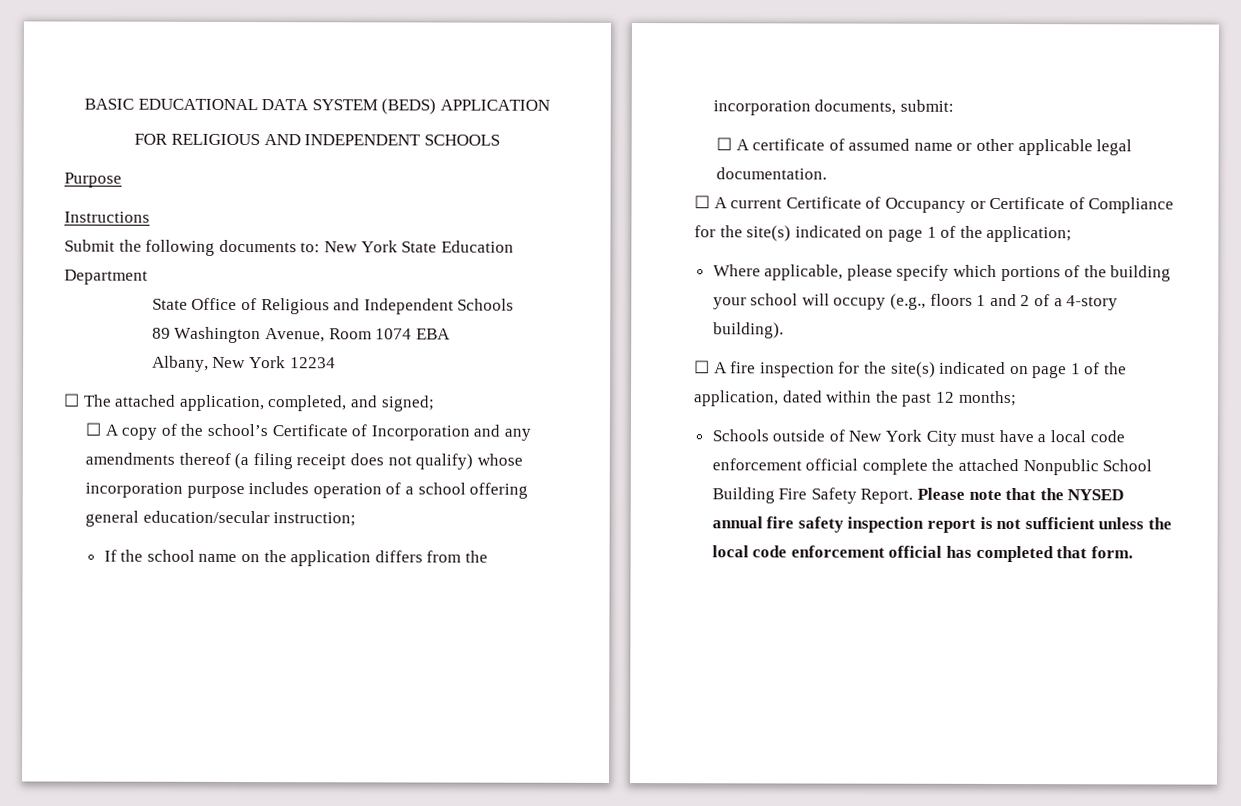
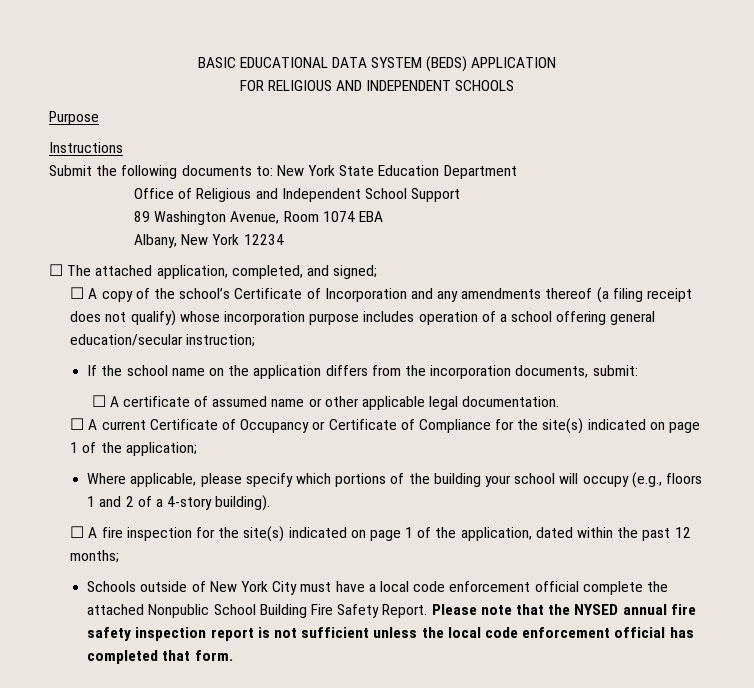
[151,298,188,310] State -> (517, 172) none
[457,298,515,311] Schools -> [364,188,461,202] School Support

